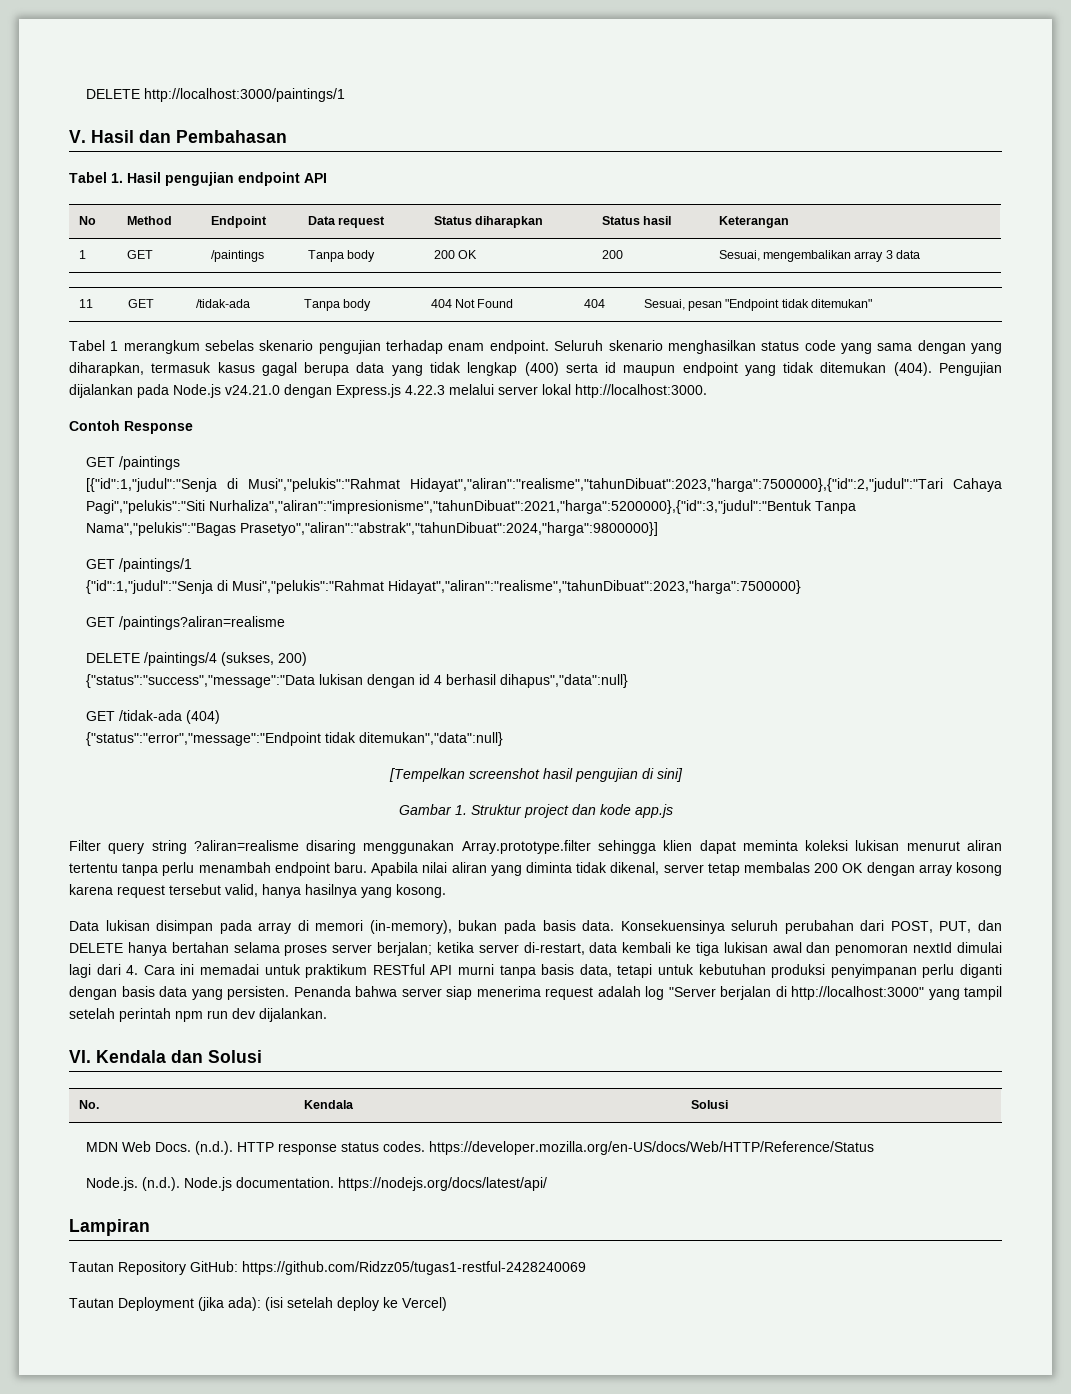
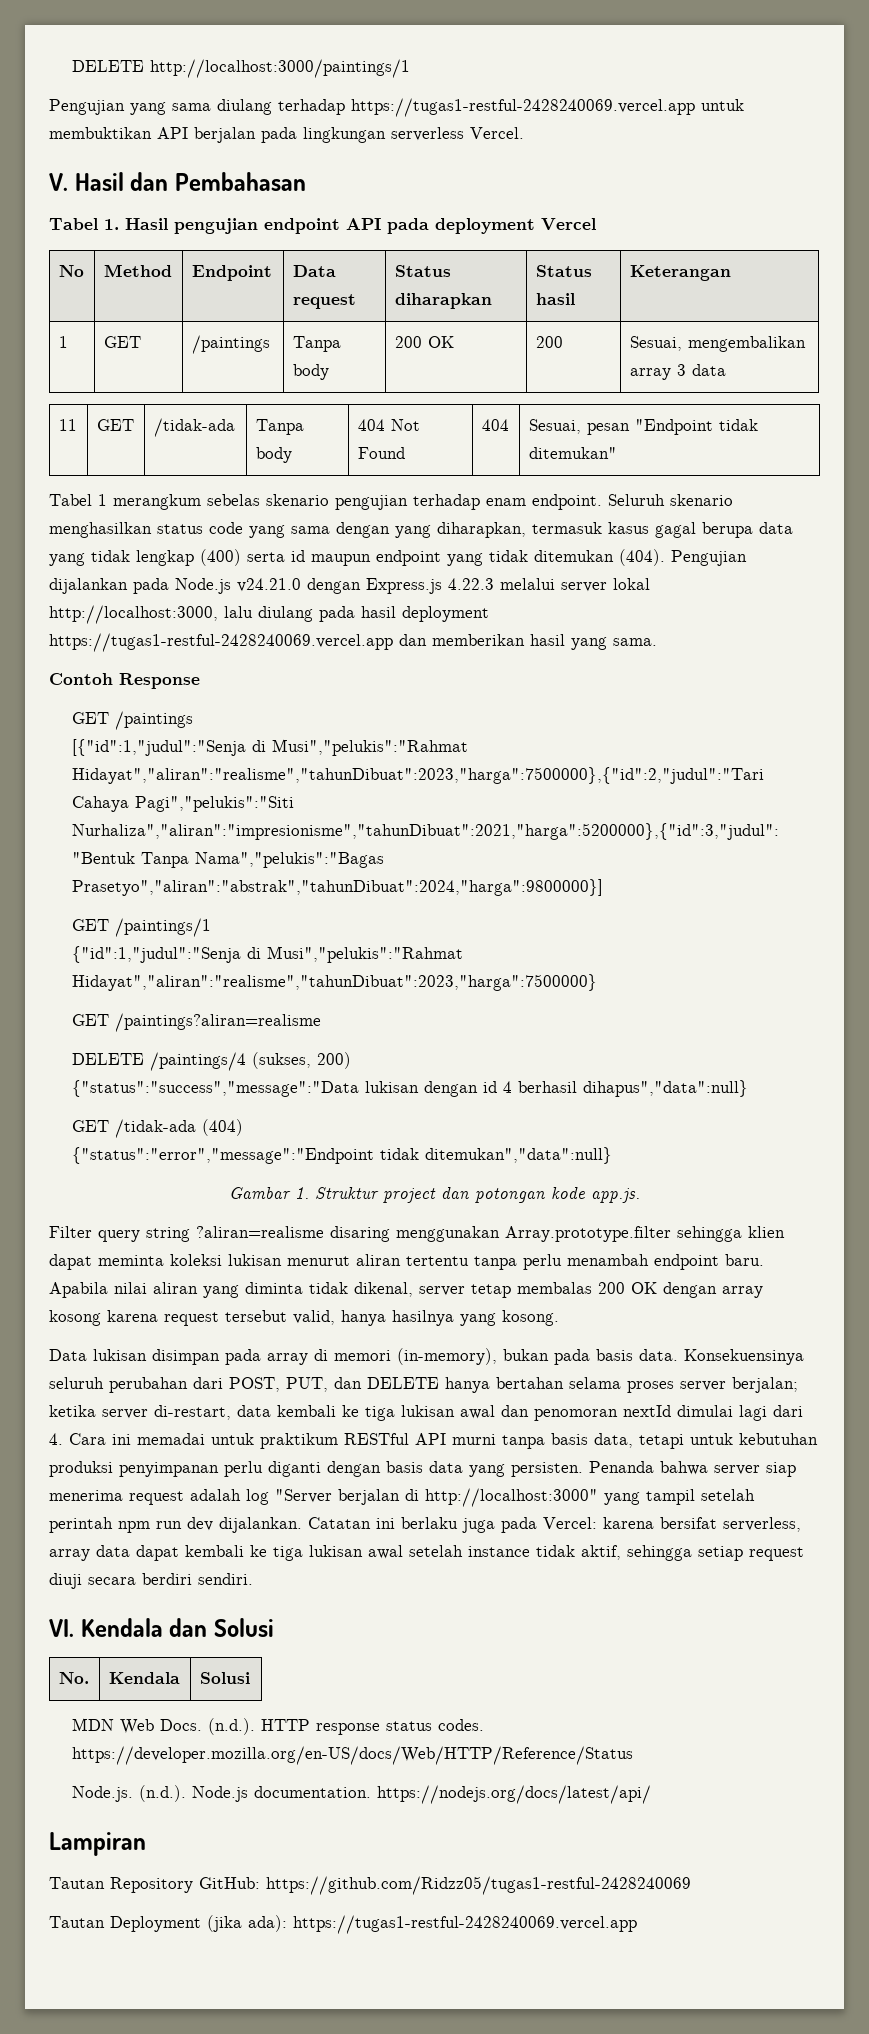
(346, 95) none -> [49,98,744,117] [49,127,524,143] // Pengujian yang sama diulang terhadap https://tugas1-restful-2428240069.vercel.app untuk membuktikan API berjalan pada lingkungan serverless Vercel.
(327, 178) none -> [387,218,596,234] pada deployment Vercel
[575,384,707,398] http://localhost:3000. -> [49,605,489,624] [49,633,657,652] http://localhost:3000, lalu diulang pada hasil deployment https://tugas1-restful-2428240069.vercel.app dan memberikan hasil yang sama.
[388,768,683,782] // [Tempelkan screenshot hasil pengujian di sini] -> (612, 1155) none
[599,804,673,818] kode app.js -> [475,1187,640,1203] potongan kode app.js.
(327, 1015) none -> [308,1517,801,1533] [49,1545,804,1561] [49,1573,253,1589] Catatan ini berlaku juga pada Vercel: karena bersifat serverless, array data dapat kembali ke tiga lukisan awal setelah instance tidak aktif, sehingga setiap request diuji secara berdiri sendiri.
[265,1297,447,1311] (isi setelah deploy ke Vercel) -> [293,1915,637,1934] https://tugas1-restful-2428240069.vercel.app

